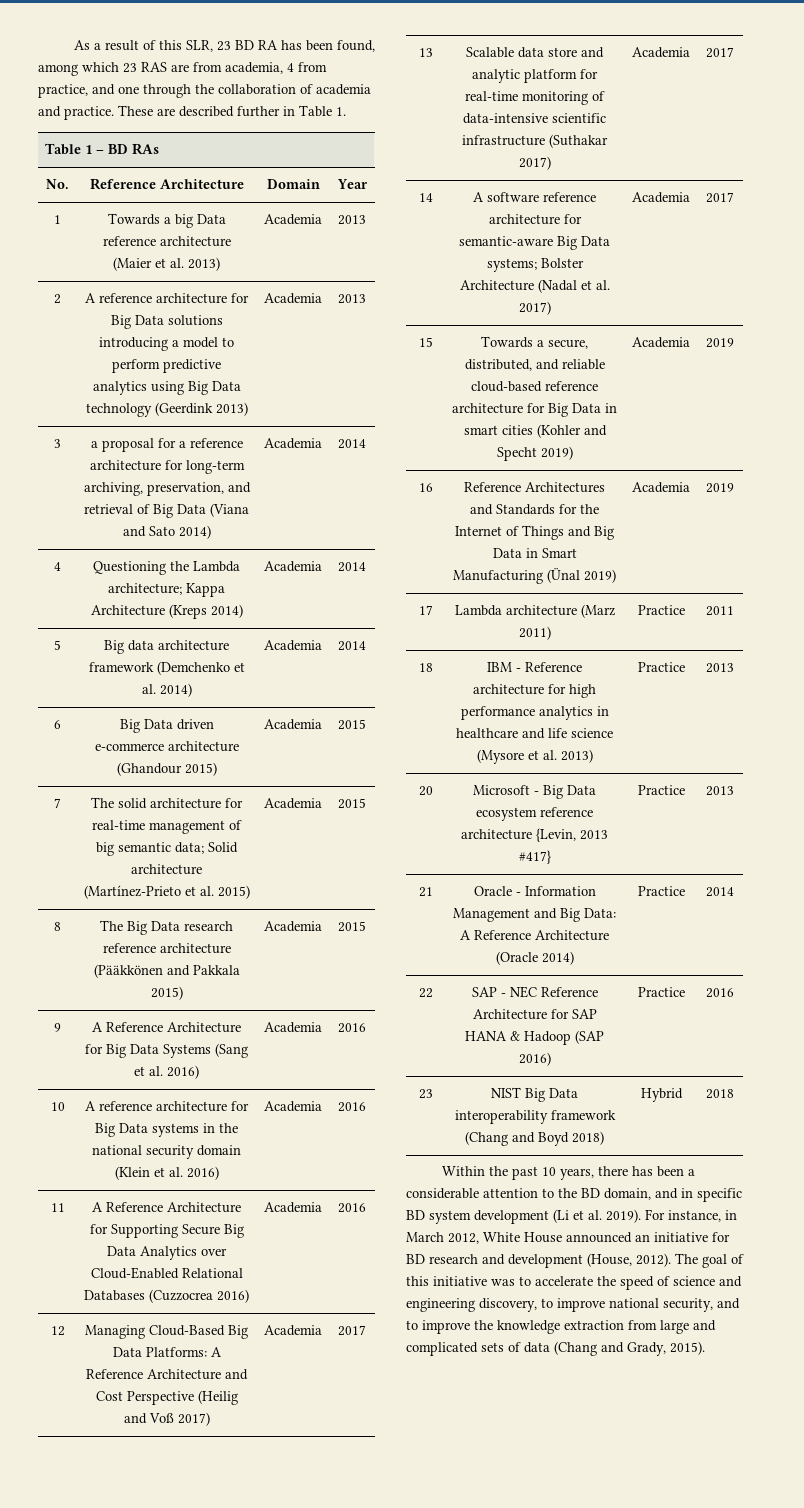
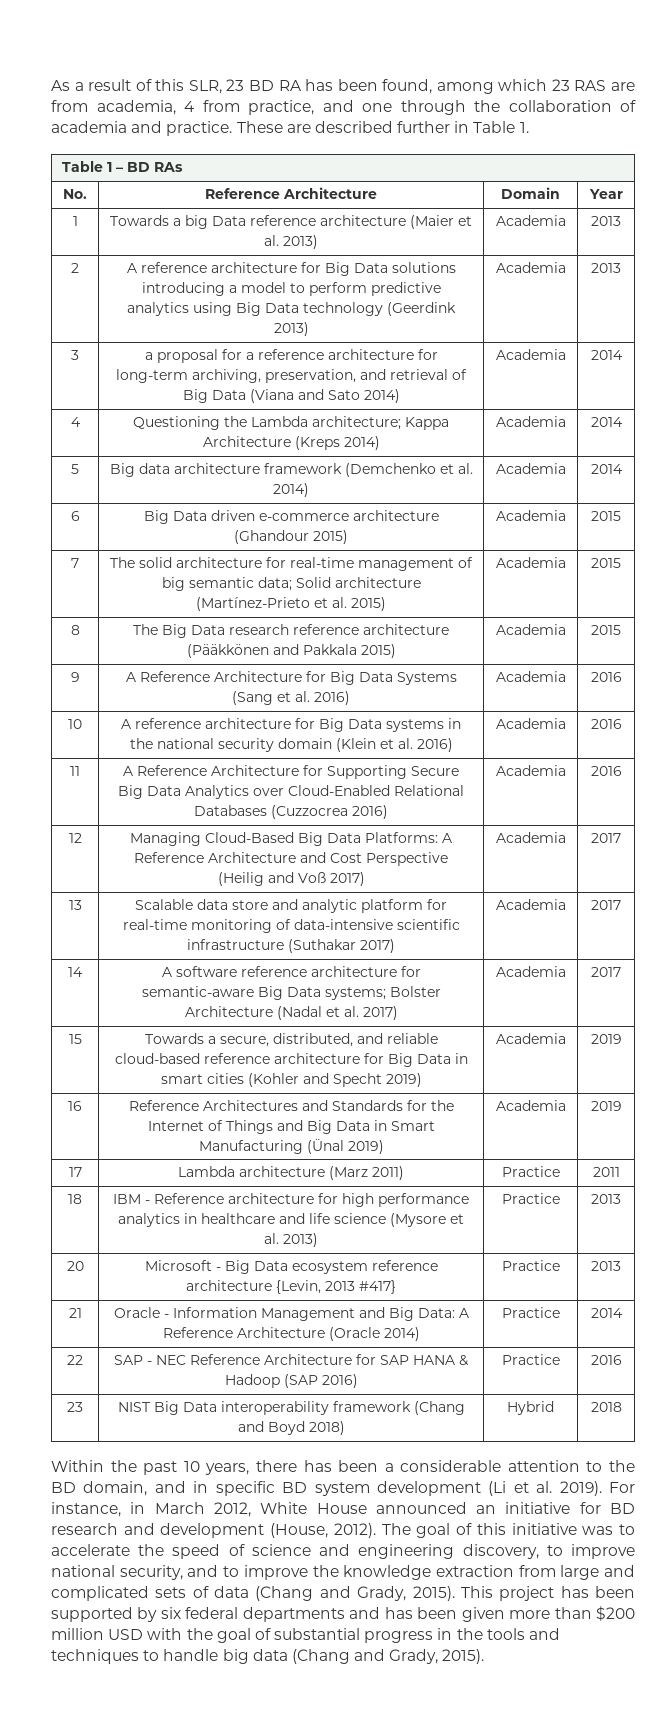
(705, 1348) none -> [460,1586,635,1601] [51,1606,635,1622] [51,1628,561,1643] [51,1649,485,1664] This project has been supported by six federal departments and has been given more than $200 million USD with the goal of substantial progress in the tools and techniques to handle big data (Chang and Grady, 2015).

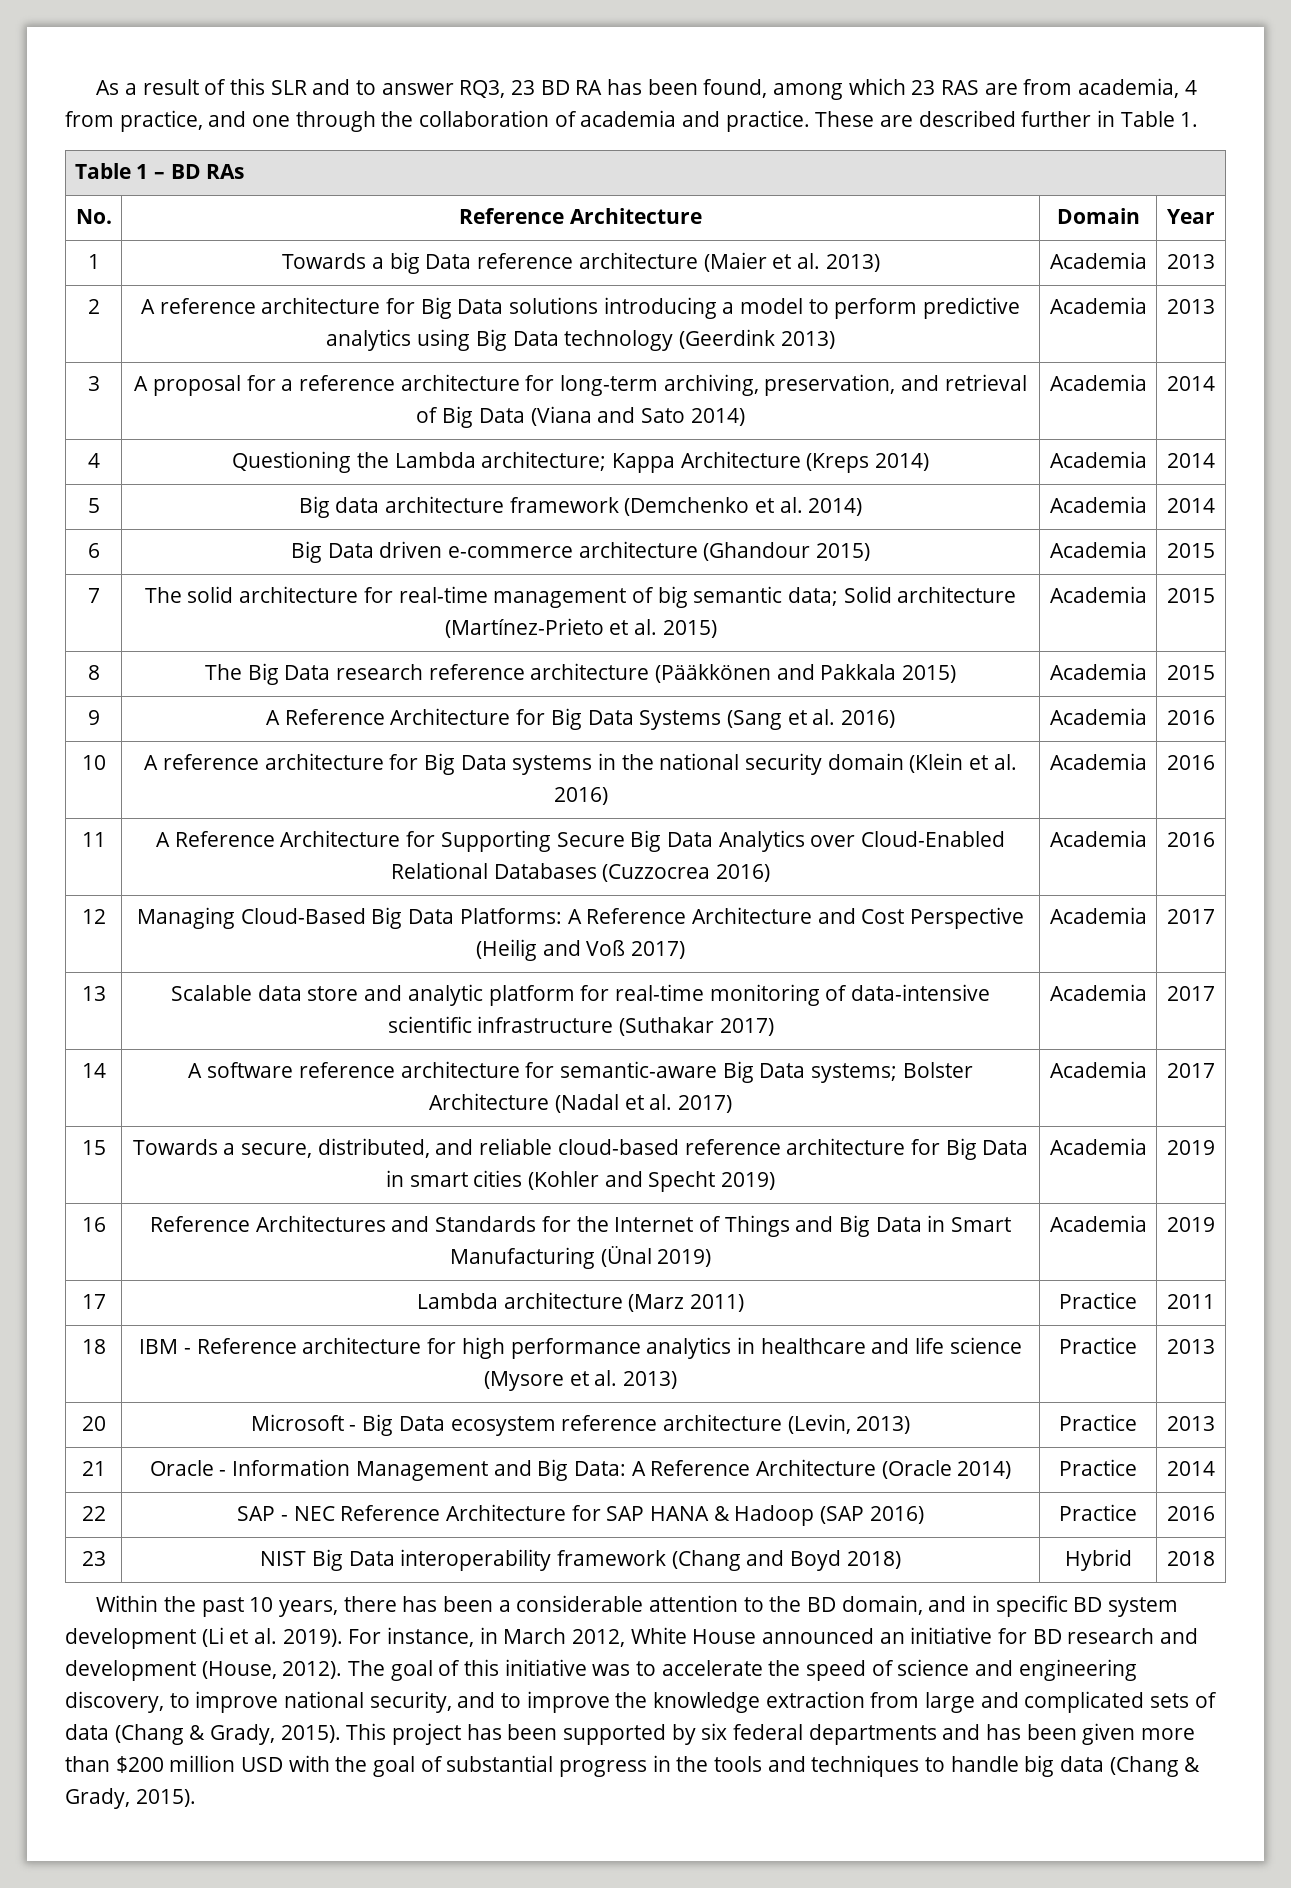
[188,80,222,94] SLR, -> [270,79,506,98] SLR and to answer RQ3,
[144,352,153,360] a -> [134,376,149,391] A
[276,1280,396,1294] {Levin, 2013 #417} -> [787,1414,911,1434] (Levin, 2013)
[319,1586,351,1598] and -> [189,1725,206,1740] &
[354,1649,386,1661] and -> [1184,1757,1201,1772] &

